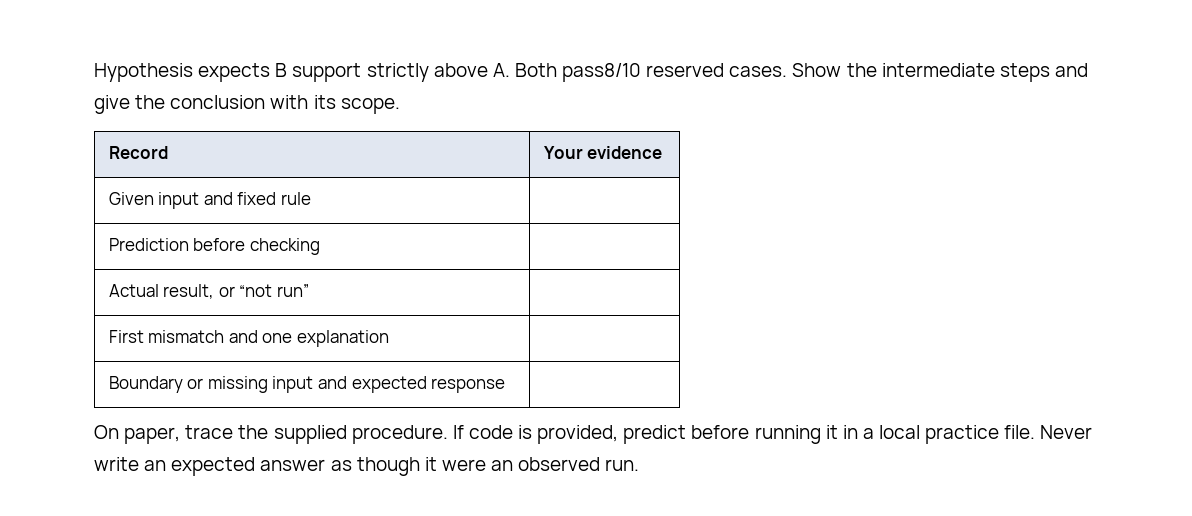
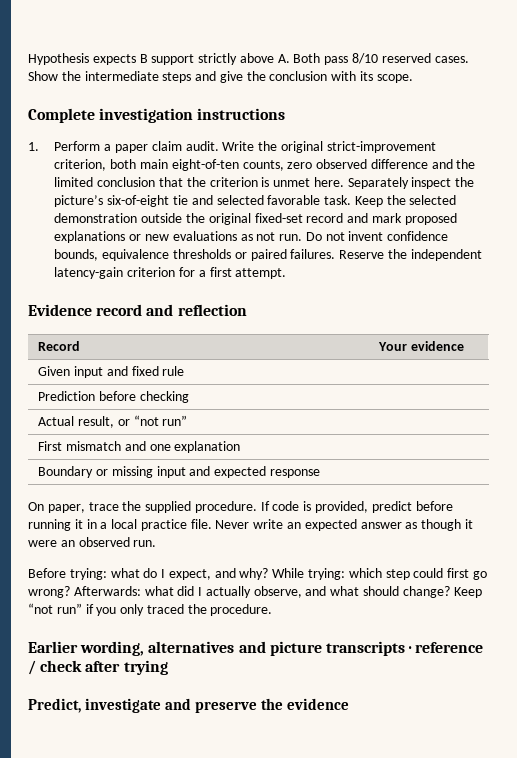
[562,63,642,82] pass8/10 -> [324,53,379,65] pass 8/10
(400, 106) none -> [28,108,286,123] [28,141,436,153] [54,159,476,171] [54,177,475,189] [54,195,457,207] [54,213,457,225] [54,231,449,243] [54,249,482,261] [54,267,287,279] [28,304,247,316] // Complete investigation instructions // 1. Perform a paper claim audit. Write the original strict-improvement criterion, both main eight-of-ten counts, zero observed difference and the limited conclusion that the criterion is unmet here. Separately inspect the picture’s six-of-eight tie and selected favorable task. Keep the selected demonstration outside the original fixed-set record and mark proposed explanations or new evaluations as not run. Do not invent confidence bounds, equivalence thresholds or paired failures. Reserve the independent latency-gain criterion for a first attempt. // Evidence record and reflection
(640, 465) none -> [28,568,487,580] [28,586,482,598] [28,603,273,616] [28,641,484,656] [28,660,168,675] [28,698,349,713] // Before trying: what do I expect, and why? While trying: which step could first go wrong? Afterwards: what did I actually observe, and what should change? Keep “not run” if you only traced the procedure. // Earlier wording, alternatives and picture transcripts · reference / check after trying // Predict, investigate and preserve the evidence

